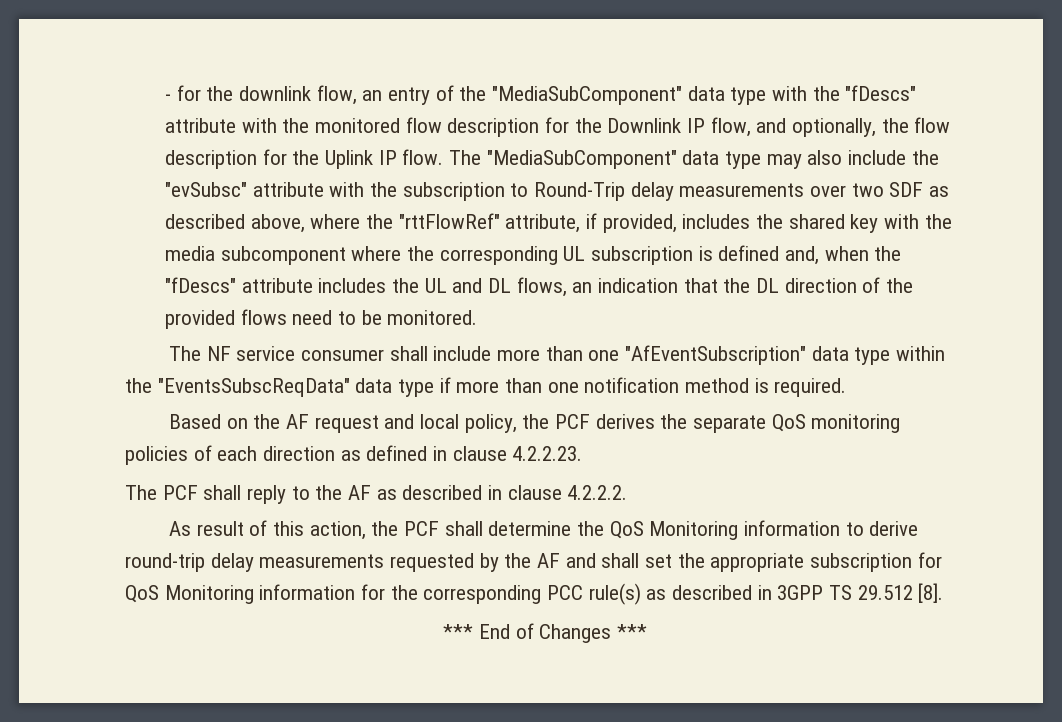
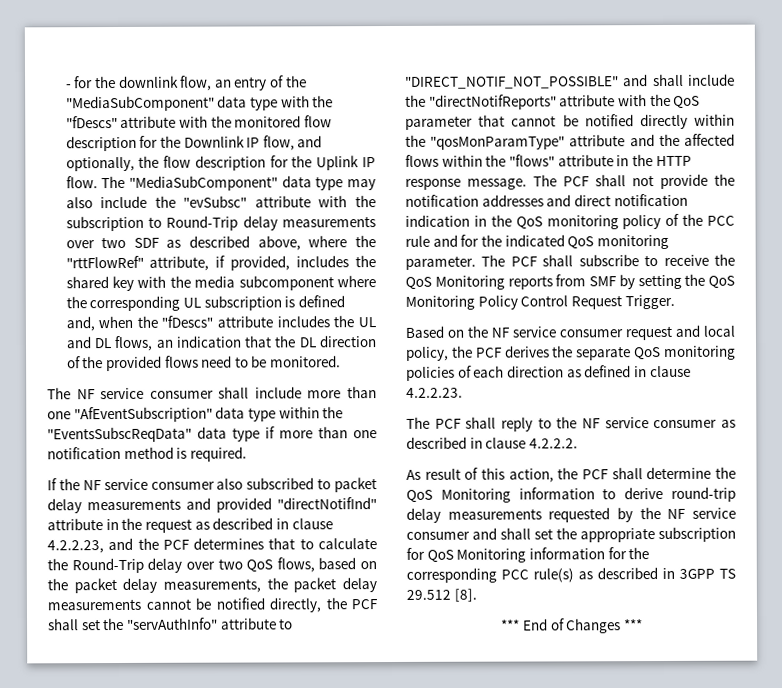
(847, 387) none -> [47,477,377,493] [47,497,377,514] [47,517,333,533] [47,537,377,554] [47,557,377,574] [47,577,377,594] [47,597,378,613] [48,617,294,631] [405,73,735,89] [405,93,701,110] [405,113,735,130] [405,133,735,150] [405,154,692,167] [405,173,735,190] [405,193,688,207] [405,213,735,230] [405,234,669,250] [405,253,735,270] [405,273,735,290] [405,294,675,310] // If the NF service consumer also subscribed to packet delay measurements and provided "directNotifInd" attribute in the request as described in clause 4.2.2.23, and the PCF determines that to calculate the Round-Trip delay over two QoS flows, based on the packet delay measurements, the packet delay measurements cannot be notified directly, the PCF shall set the "servAuthInfo" attribute to "DIRECT_NOTIF_NOT_POSSIBLE" and shall include the "directNotifReports" attribute with the QoS parameter that cannot be notified directly within the "qosMonParamType" attribute and the affected flows within the "flows" attribute in the HTTP response message. The PCF shall not provide the notification addresses and direct notification indication in the QoS monitoring policy of the PCC rule and for the indicated QoS monitoring parameter. The PCF shall subscribe to receive the QoS Monitoring reports from SMF by setting the QoS Monitoring Policy Control Request Trigger.
[286,414,310,429] AF -> [491,326,623,338] NF service consumer
[348,485,372,500] AF -> [582,417,718,429] NF service consumer
[537,553,561,568] AF -> [667,507,736,519] [406,531,470,540] NF service consumer

